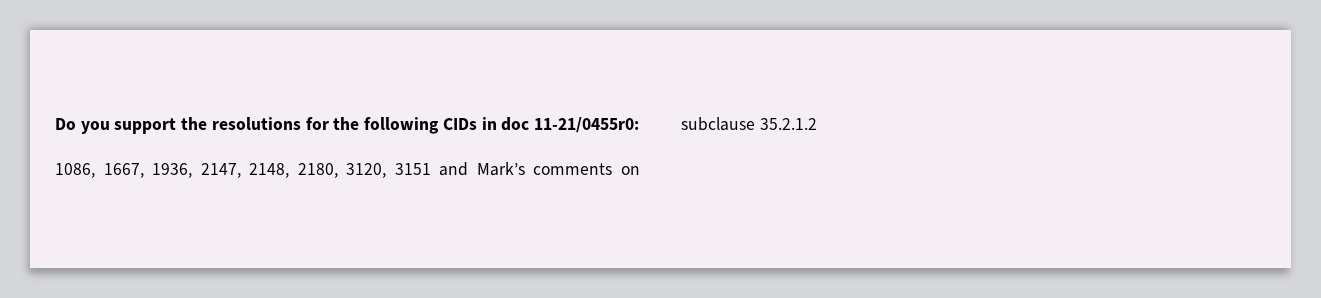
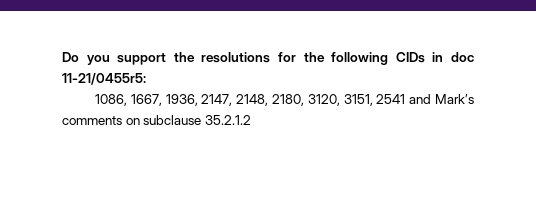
[533,117,639,133] 11-21/0455r0: -> [62,73,146,85] 11-21/0455r5:
[394,163,431,175] 3151 -> [343,94,406,106] 3151, 2541

